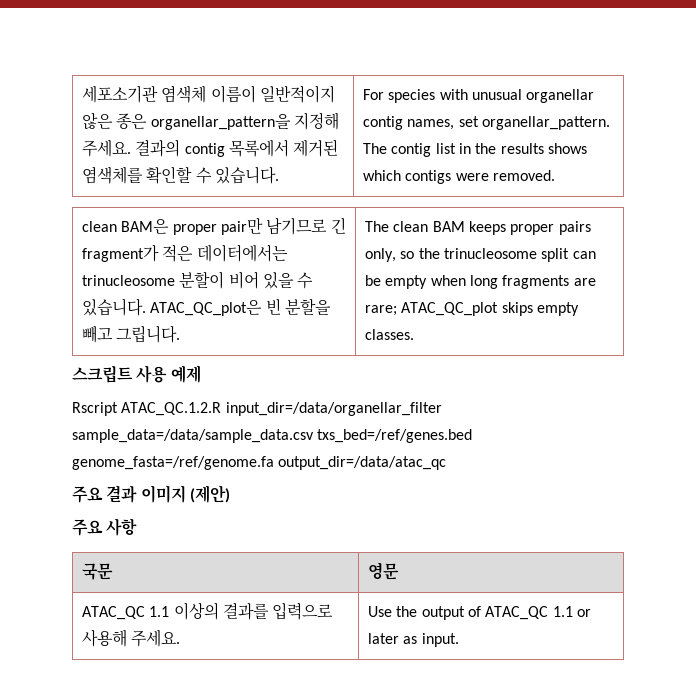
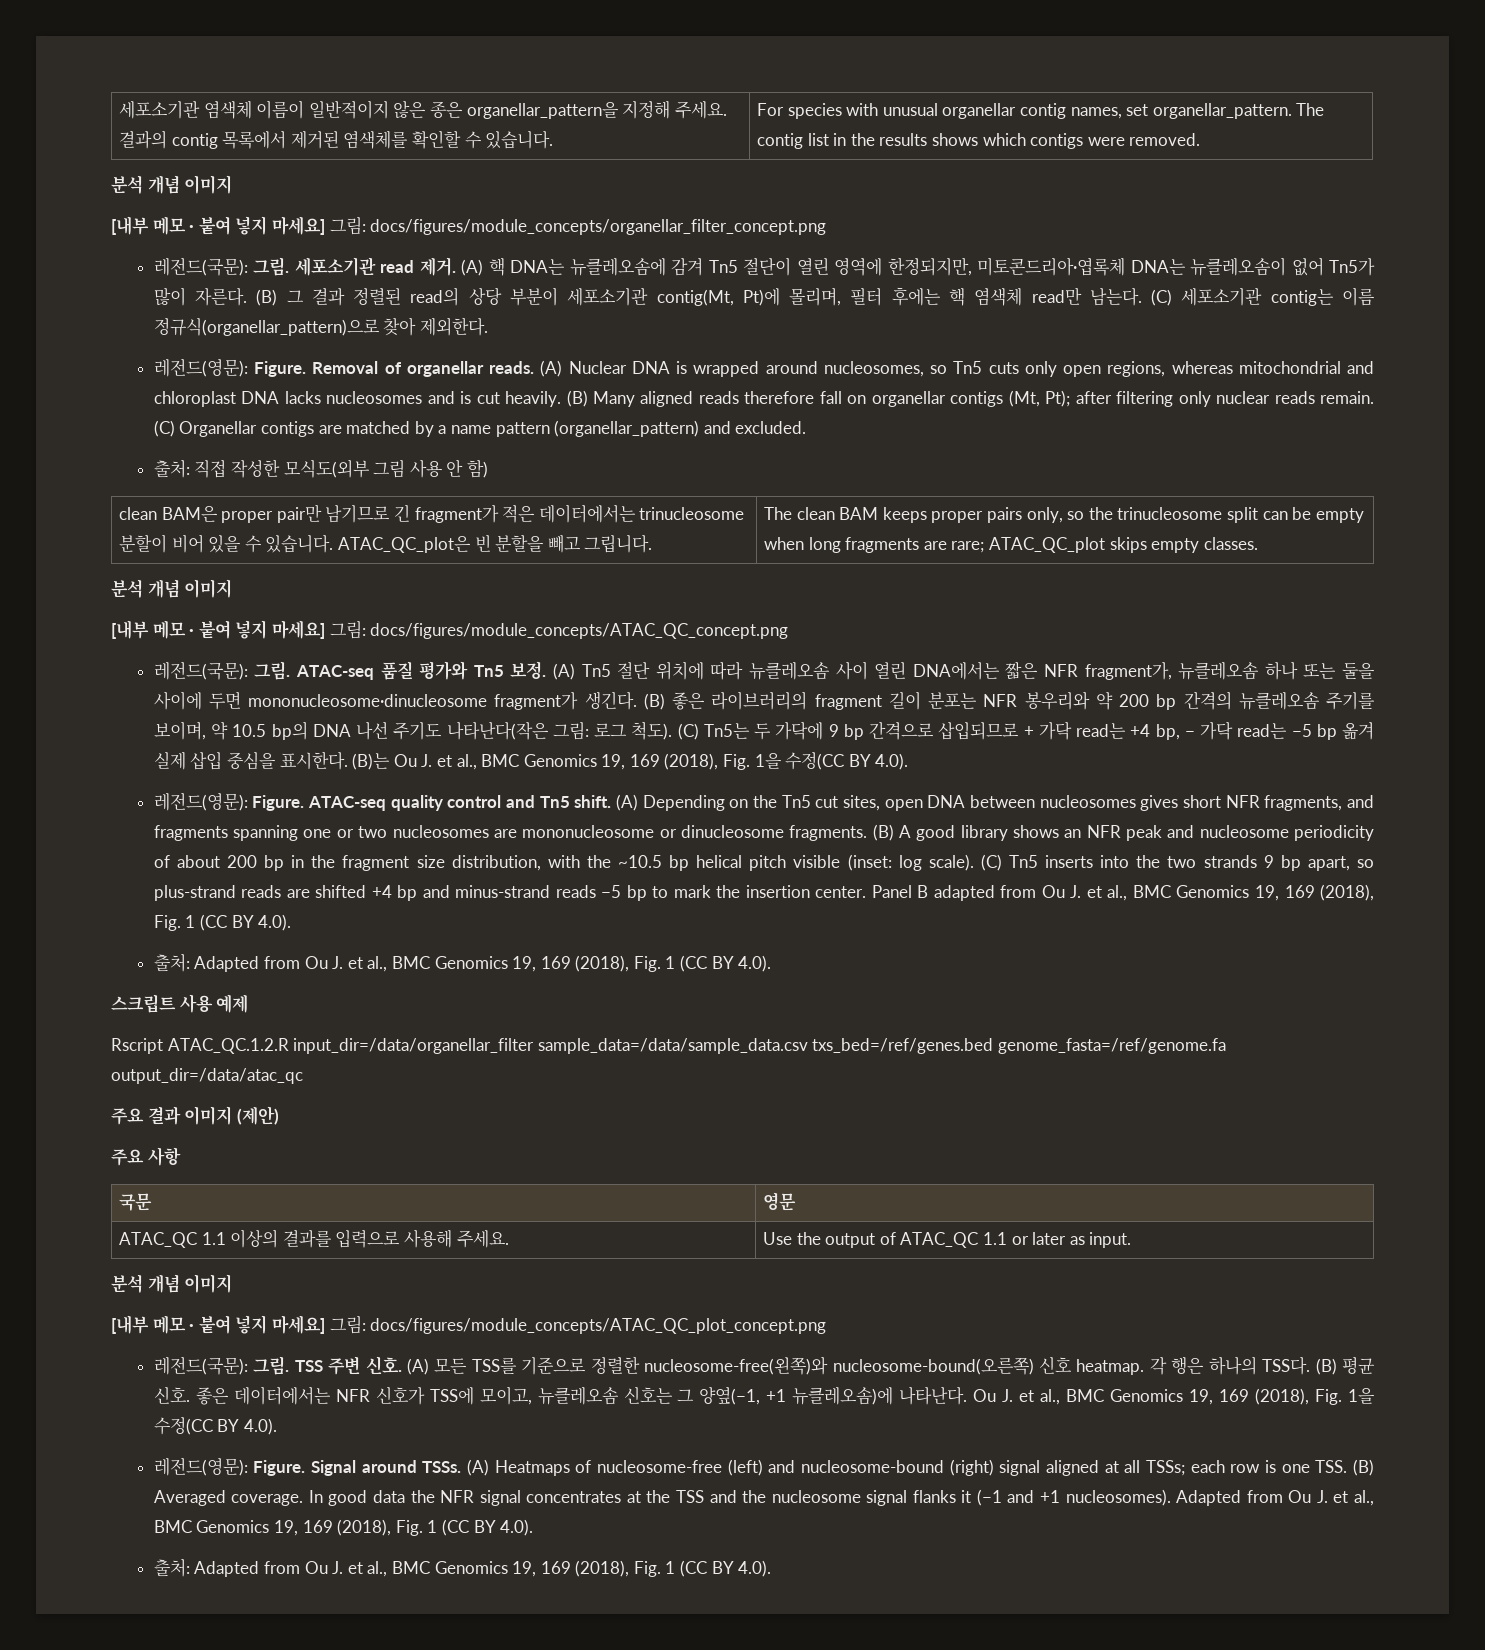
(555, 175) none -> [111,175,233,194] [111,216,827,235] [153,257,1375,276] [153,287,1375,306] [153,317,488,336] [153,358,1374,377] [153,390,1374,407] [153,420,807,437] [153,459,488,478] // 분석 개념 이미지 // [내부 메모 · 붙여 넣지 마세요] 그림: docs/figures/module_concepts/organellar_filter_concept.png // 레전드(국문): 그림. 세포소기관 read 제거. (A) 핵 DNA는 뉴클레오솜에 감겨 Tn5 절단이 열린 영역에 한정되지만, 미토콘드리아·엽록체 DNA는 뉴클레오솜이 없어 Tn5가 많이 자른다. (B) 그 결과 정렬된 read의 상당 부분이 세포소기관 contig(Mt, Pt)에 몰리며, 필터 후에는 핵 염색체 read만 남는다. (C) 세포소기관 contig는 이름 정규식(organellar_pattern)으로 찾아 제외한다. // 레전드(영문): Figure. Removal of organellar reads. (A) Nuclear DNA is wrapped around nucleosomes, so Tn5 cuts only open regions, whereas mitochondrial and chloroplast DNA lacks nucleosomes and is cut heavily. (B) Many aligned reads therefore fall on organellar contigs (Mt, Pt); after filtering only nuclear reads remain. (C) Organellar contigs are matched by a name pattern (organellar_pattern) and excluded. // 출처: 직접 작성한 모식도(외부 그림 사용 안 함)
(414, 334) none -> [111,579,233,598] [111,620,789,639] [153,661,1376,680] [153,691,1376,710] [153,721,1375,740] [153,751,909,770] [153,792,1374,811] [153,824,1374,841] [153,854,1374,871] [153,884,1374,901] [153,914,292,931] [153,953,772,972] // 분석 개념 이미지 // [내부 메모 · 붙여 넣지 마세요] 그림: docs/figures/module_concepts/ATAC_QC_concept.png // 레전드(국문): 그림. ATAC-seq 품질 평가와 Tn5 보정. (A) Tn5 절단 위치에 따라 뉴클레오솜 사이 열린 DNA에서는 짧은 NFR fragment가, 뉴클레오솜 하나 또는 둘을 사이에 두면 mononucleosome·dinucleosome fragment가 생긴다. (B) 좋은 라이브러리의 fragment 길이 분포는 NFR 봉우리와 약 200 bp 간격의 뉴클레오솜 주기를 보이며, 약 10.5 bp의 DNA 나선 주기도 나타난다(작은 그림: 로그 척도). (C) Tn5는 두 가닥에 9 bp 간격으로 삽입되므로 + 가닥 read는 +4 bp, − 가닥 read는 −5 bp 옮겨 실제 삽입 중심을 표시한다. (B)는 Ou J. et al., BMC Genomics 19, 169 (2018), Fig. 1을 수정(CC BY 4.0). // 레전드(영문): Figure. ATAC-seq quality control and Tn5 shift. (A) Depending on the Tn5 cut sites, open DNA between nucleosomes gives short NFR fragments, and fragments spanning one or two nucleosomes are mononucleosome or dinucleosome fragments. (B) A good library shows an NFR peak and nucleosome periodicity of about 200 bp in the fragment size distribution, with the ~10.5 bp helical pitch visible (inset: log scale). (C) Tn5 inserts into the two strands 9 bp apart, so plus-strand reads are shifted +4 bp and minus-strand reads −5 bp to mark the insertion center. Panel B adapted from Ou J. et al., BMC Genomics 19, 169 (2018), Fig. 1 (CC BY 4.0). // 출처: Adapted from Ou J. et al., BMC Genomics 19, 169 (2018), Fig. 1 (CC BY 4.0).
(459, 640) none -> [111,1274,233,1293] [111,1315,827,1334] [153,1356,1376,1375] [153,1386,1375,1405] [153,1417,277,1435] [153,1457,1374,1476] [153,1489,1374,1506] [153,1519,534,1536] [153,1558,772,1577] // 분석 개념 이미지 // [내부 메모 · 붙여 넣지 마세요] 그림: docs/figures/module_concepts/ATAC_QC_plot_concept.png // 레전드(국문): 그림. TSS 주변 신호. (A) 모든 TSS를 기준으로 정렬한 nucleosome-free(왼쪽)와 nucleosome-bound(오른쪽) 신호 heatmap. 각 행은 하나의 TSS다. (B) 평균 신호. 좋은 데이터에서는 NFR 신호가 TSS에 모이고, 뉴클레오솜 신호는 그 양옆(−1, +1 뉴클레오솜)에 나타난다. Ou J. et al., BMC Genomics 19, 169 (2018), Fig. 1을 수정(CC BY 4.0). // 레전드(영문): Figure. Signal around TSSs. (A) Heatmaps of nucleosome-free (left) and nucleosome-bound (right) signal aligned at all TSSs; each row is one TSS. (B) Averaged coverage. In good data the NFR signal concentrates at the TSS and the nucleosome signal flanks it (−1 and +1 nucleosomes). Adapted from Ou J. et al., BMC Genomics 19, 169 (2018), Fig. 1 (CC BY 4.0). // 출처: Adapted from Ou J. et al., BMC Genomics 19, 169 (2018), Fig. 1 (CC BY 4.0).

